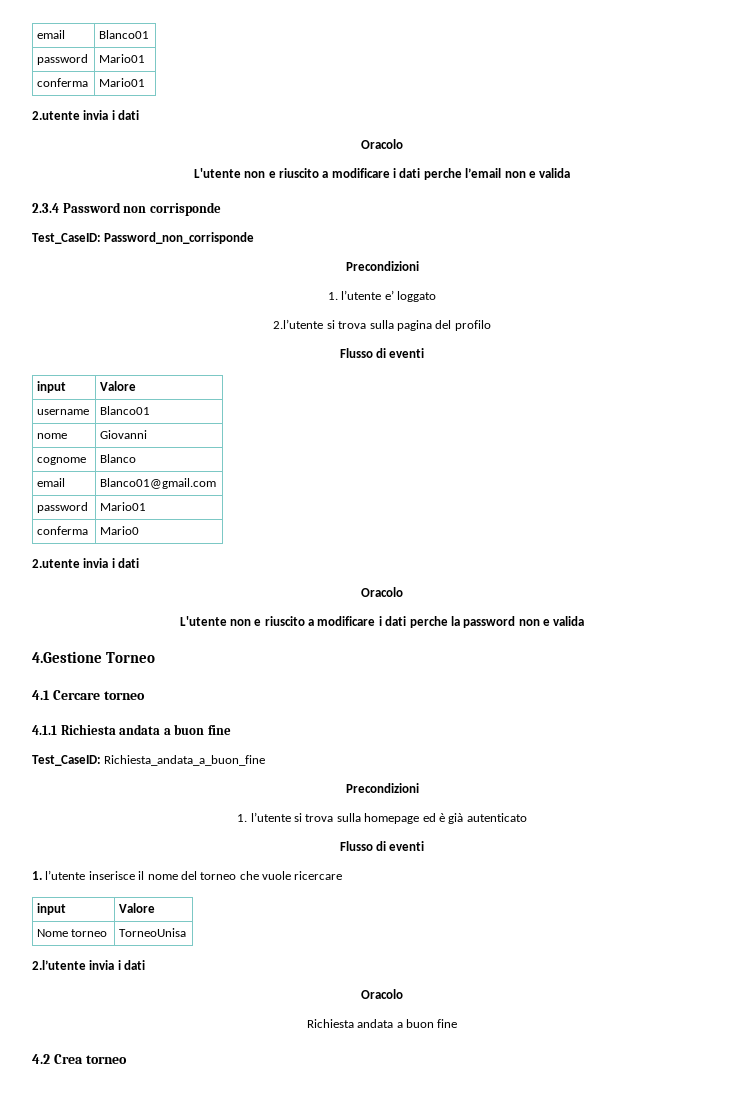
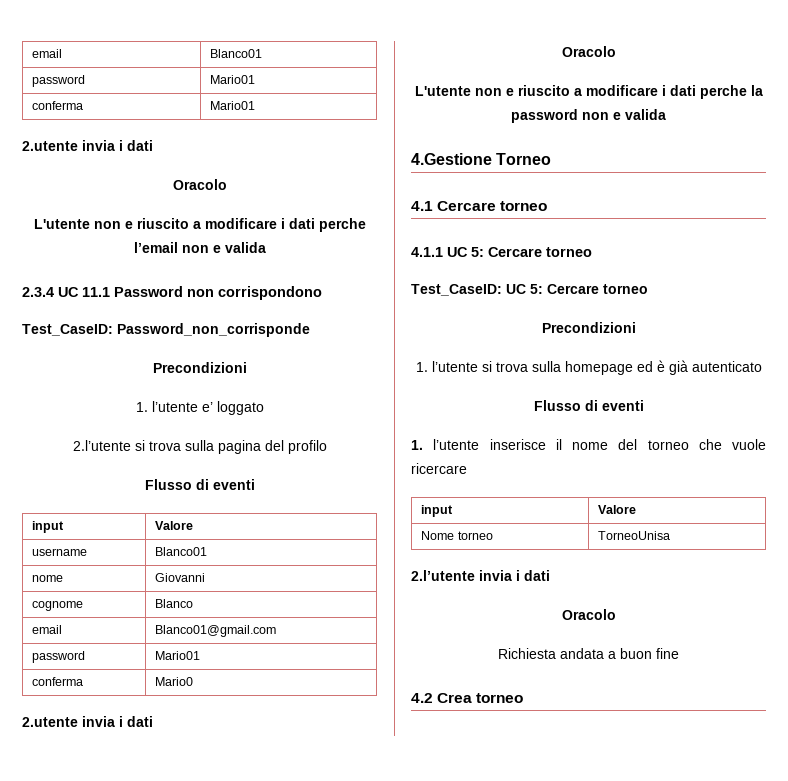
(59, 208) none -> [58,287,110,297] UC 11.1
[149,202,221,216] corrisponde -> [218,286,322,300] corrispondono
[60,724,231,735] [32,755,266,766] Richiesta andata a buon fine // Test_CaseID: Richiesta_andata_a_buon_fine -> [447,247,592,257] [411,284,648,296] UC 5: Cercare torneo // Test_CaseID: UC 5: Cercare torneo

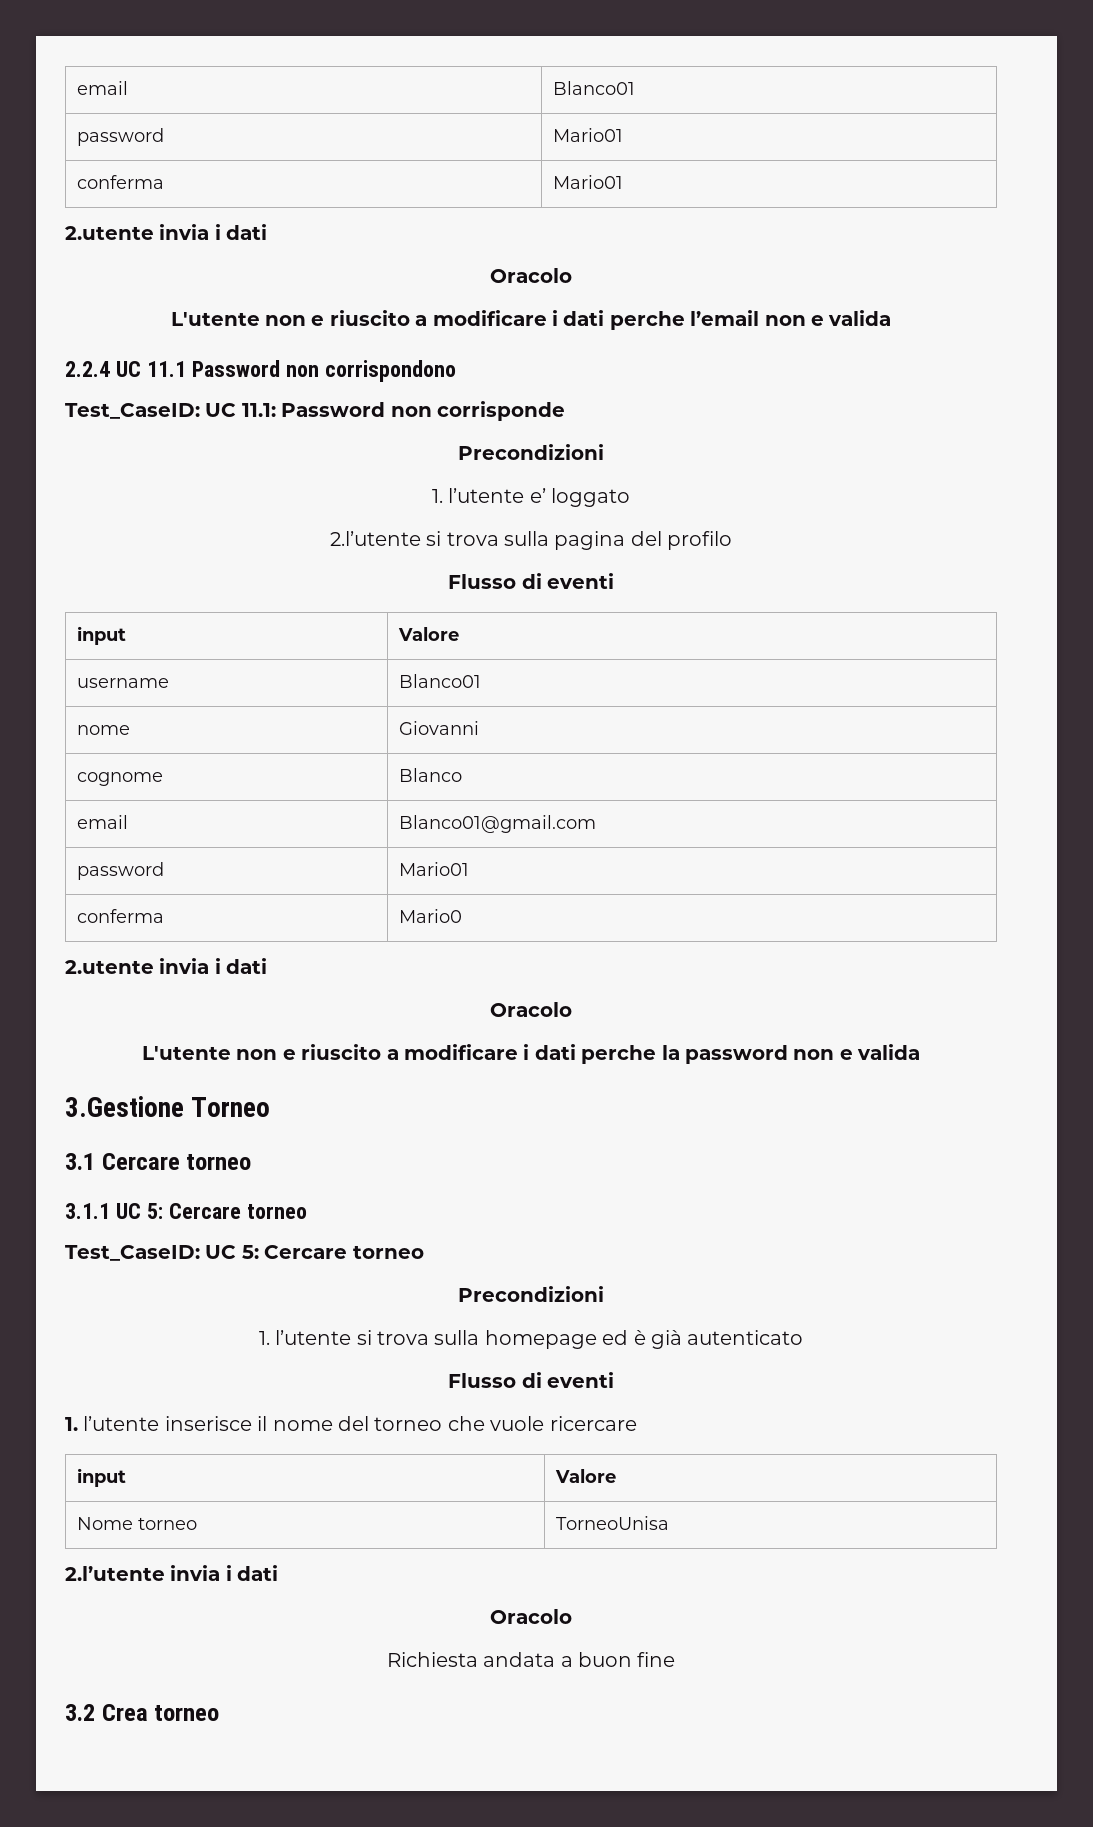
[22,287,54,297] 2.3.4 -> [65,361,110,377] 2.2.4
[117,323,310,337] Password_non_corrisponde -> [205,401,565,421] UC 11.1: Password non corrisponde
[411,153,492,165] 4.Gestione -> [65,1096,184,1117] 3.Gestione
[411,201,548,211] [411,247,443,257] 4.1 Cercare torneo // 4.1.1 -> [65,1153,252,1170] [65,1203,110,1219] 3.1 Cercare torneo // 3.1.1
[411,693,433,703] 4.2 -> [65,1704,95,1721] 3.2

